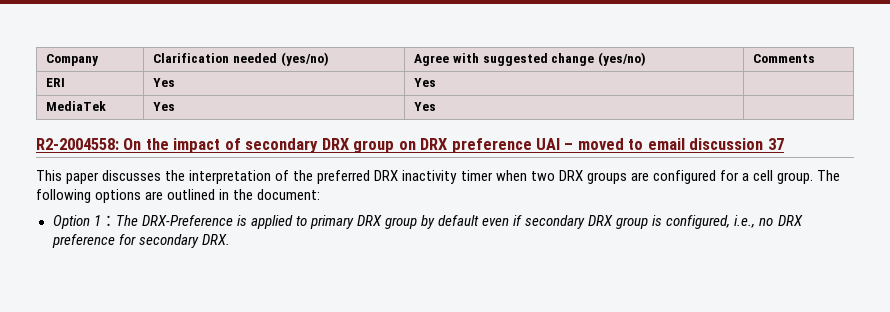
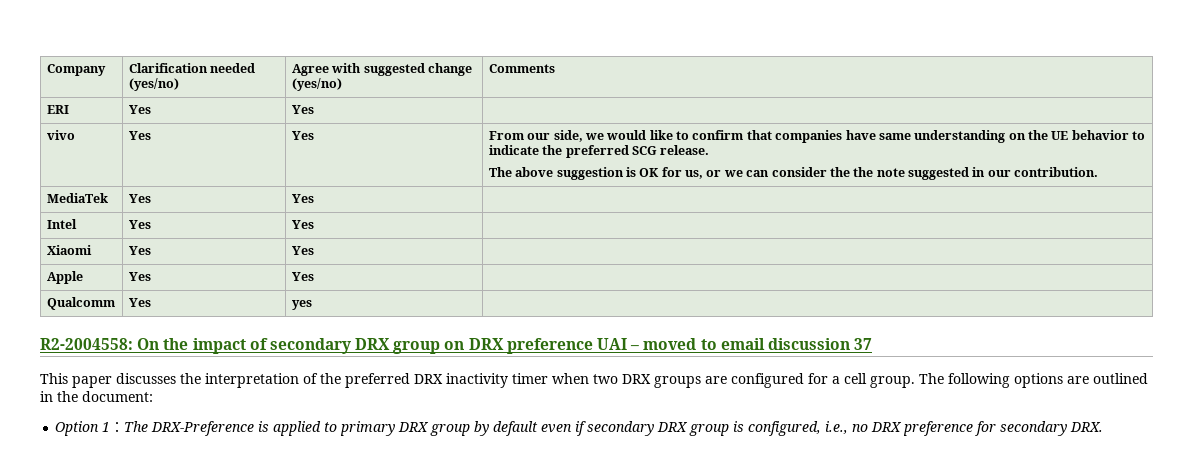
[46,101,107,111] [153,102,176,111] [414,102,437,111] MediaTek | Yes | Yes -> [46,130,75,140] [128,131,151,140] [291,131,314,140] [488,130,1146,143] [488,145,710,158] [488,167,1099,180] [46,193,108,203] [128,194,151,203] [291,194,314,203] [46,219,77,229] [128,220,151,229] [291,220,314,229] [46,245,92,255] [128,246,151,255] [291,246,314,255] [46,271,83,284] [128,272,151,281] [291,272,314,281] [46,297,115,310] [128,298,151,307] [291,300,312,310] vivo | Yes | Yes | From our side, we would like to confirm that companies have same understanding on the UE behavior to indicate the preferred SCG release. // The above suggestion is OK for us, or we can consider the the note suggested in our contribution. // MediaTek | Yes | Yes | // Intel | Yes | Yes | // Xiaomi | Yes | Yes | // Apple | Yes | Yes | // Qualcomm | Yes | yes

